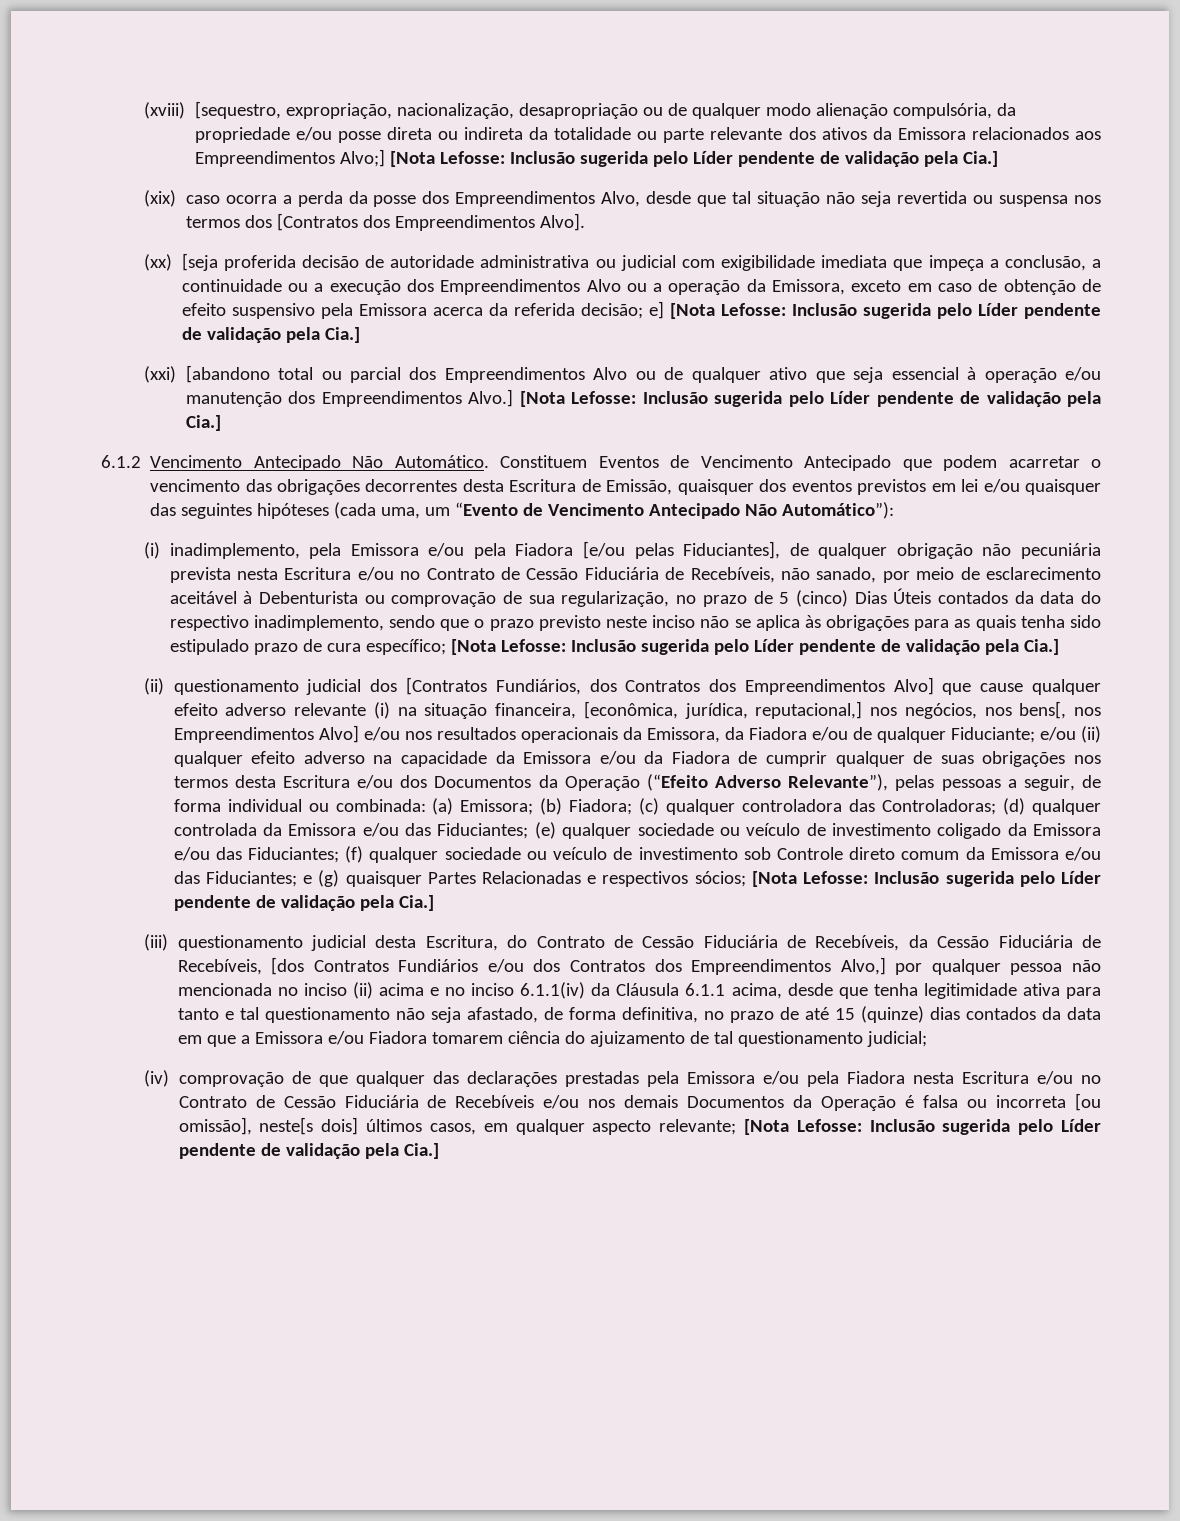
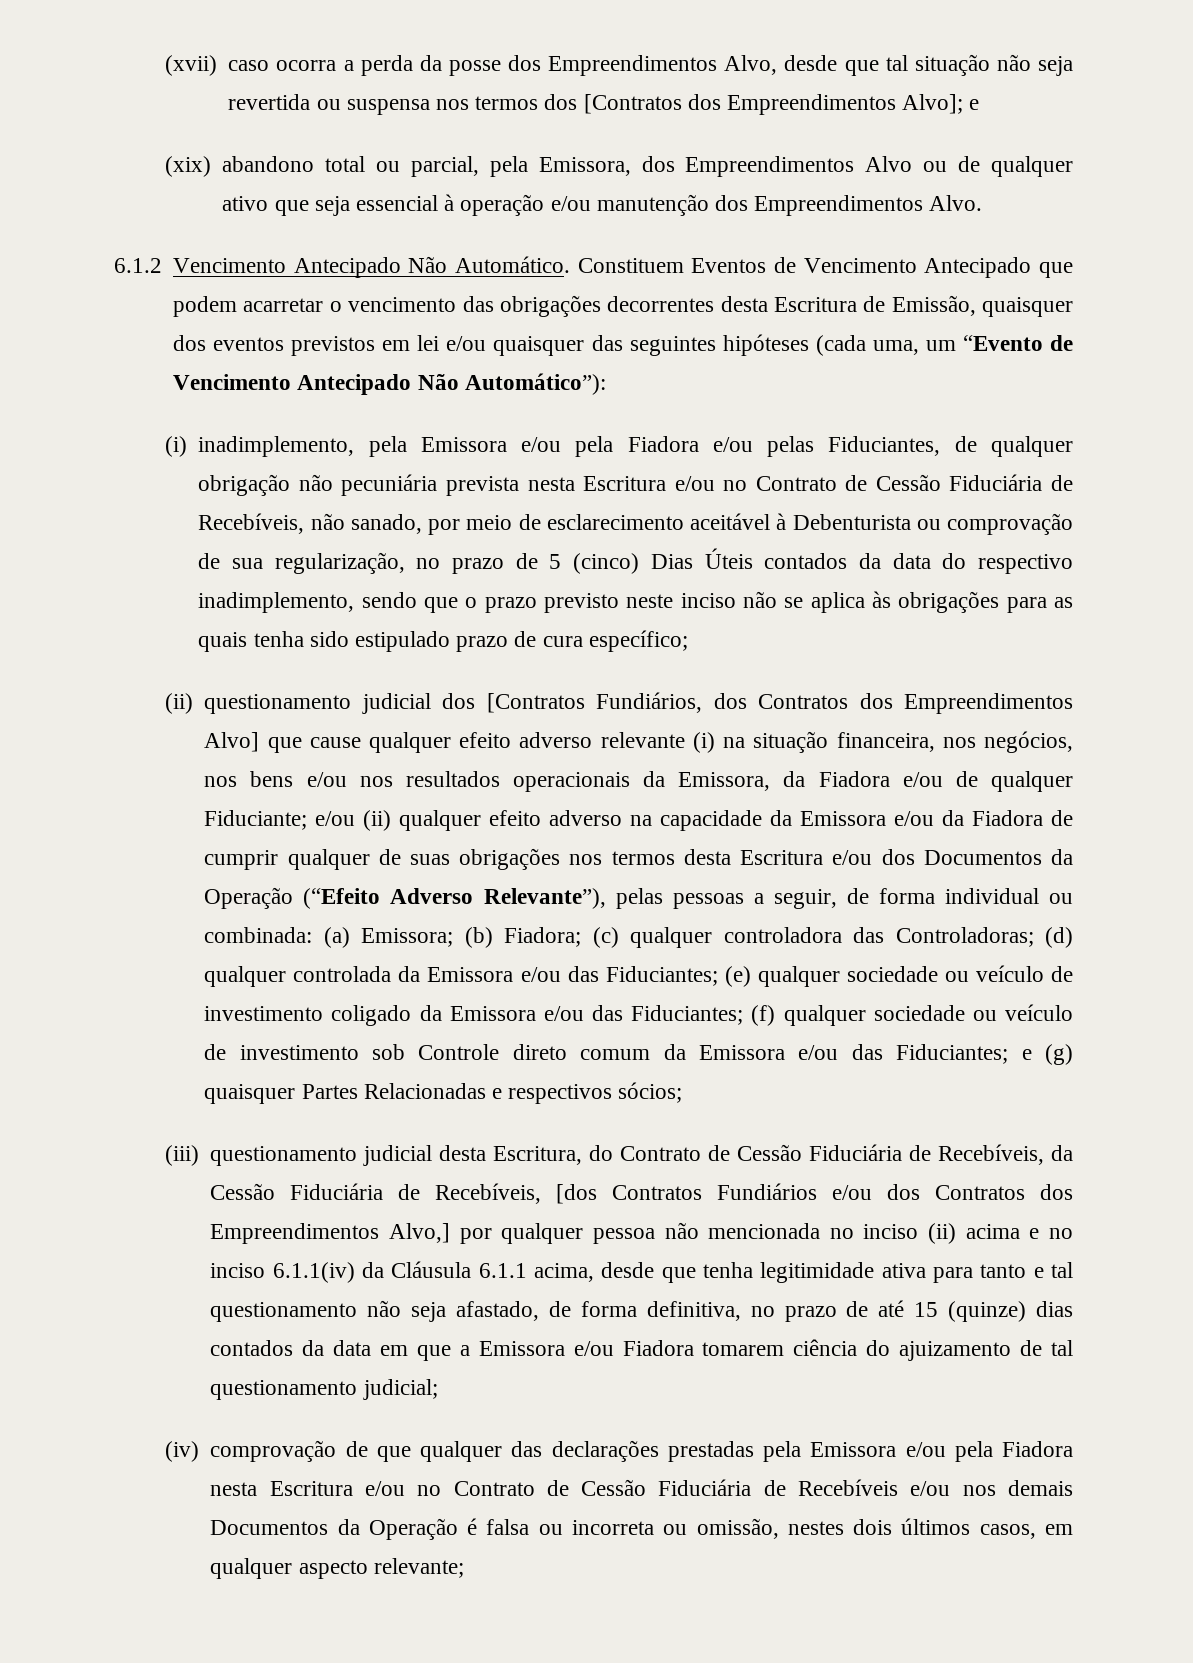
[144,101,1016,119] [194,127,1102,143] [194,149,998,167] [144,190,177,207] (xviii) [sequestro, expropriação, nacionalização, desapropriação ou de qualquer modo alienação compulsória, da propriedade e/ou posse direta ou indireta da totalidade ou parte relevante dos ativos da Emissora relacionados aos Empreendimentos Alvo;] [Nota Lefosse: Inclusão sugerida pelo Líder pendente de validação pela Cia.] // (xix) -> [164,55,217,76] (xvii)
[539,213,585,231] [144,253,1101,271] [181,279,1101,295] [181,301,1101,319] [181,327,360,343] [144,365,402,383] Alvo]. // (xx) [seja proferida decisão de autoridade administrativa ou judicial com exigibilidade imediata que impeça a conclusão, a continuidade ou a execução dos Empreendimentos Alvo ou a operação da Emissora, exceto em caso de obtenção de efeito suspensivo pela Emissora acerca da referida decisão; e] [Nota Lefosse: Inclusão sugerida pelo Líder pendente de validação pela Cia.] // (xxi) [abandono total ou parcial -> [902,94,980,114] [164,156,631,177] Alvo]; e // (xix) abandono total ou parcial, pela Emissora,
[468,389,1101,407] [185,415,221,431] Alvo.] [Nota Lefosse: Inclusão sugerida pelo Líder pendente de validação pela Cia.] -> [929,195,983,211] Alvo.
[583,541,781,559] [e/ou pelas Fiduciantes], -> [712,436,941,457] e/ou pelas Fiduciantes,
[450,639,1059,655] [Nota Lefosse: Inclusão sugerida pelo Líder pendente de validação pela Cia.] -> (688, 641) none
[583,701,1102,719] [173,725,359,743] [econômica, jurídica, reputacional,] nos negócios, nos bens[, nos Empreendimentos Alvo] -> [942,731,1073,753] [204,771,294,787] nos negócios, nos bens
[751,871,1101,887] [173,895,434,911] [Nota Lefosse: Inclusão sugerida pelo Líder pendente de validação pela Cia.] -> (683, 1092) none
[1075,1093,1102,1111] [178,1117,359,1135] [ou omissão], neste[s dois] -> [663,1518,893,1539] ou omissão, nestes dois
[743,1119,1102,1135] [178,1143,439,1159] [Nota Lefosse: Inclusão sugerida pelo Líder pendente de validação pela Cia.] -> (464, 1568) none

